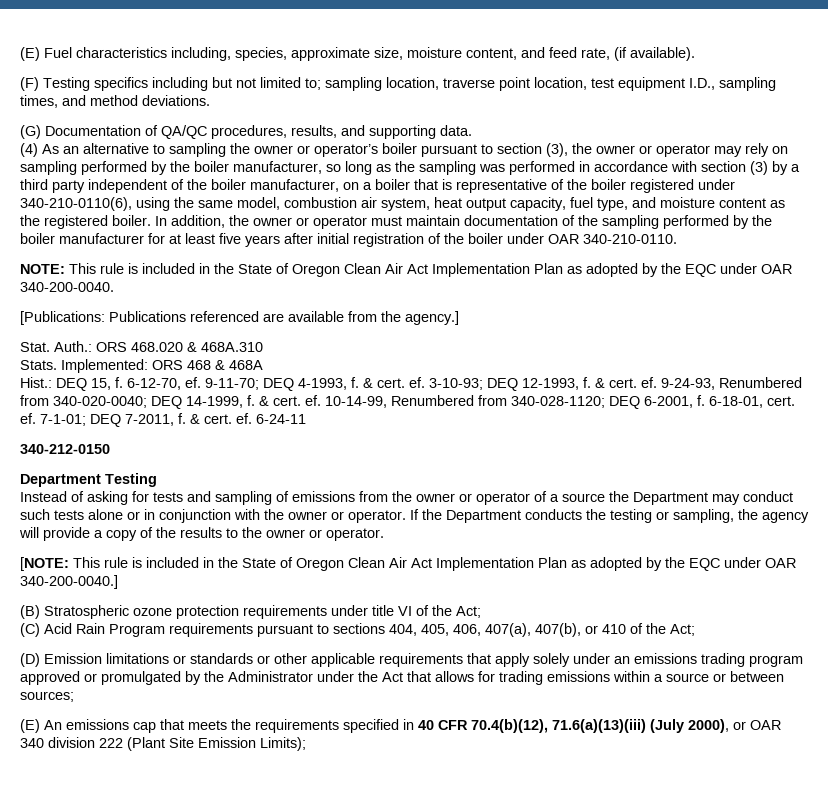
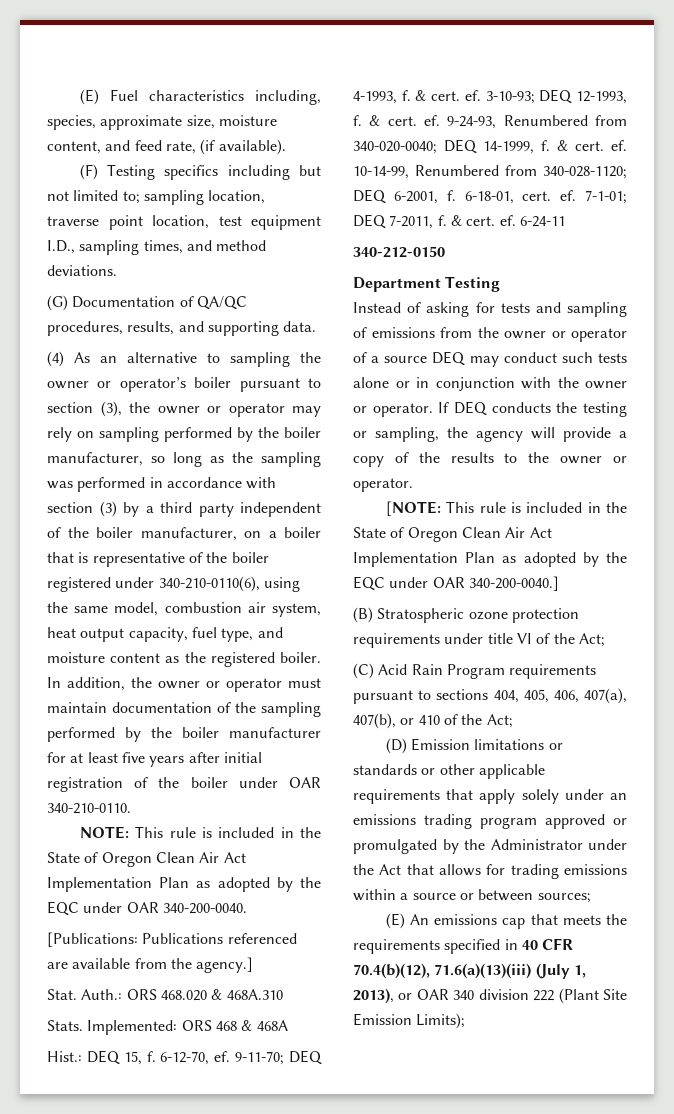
[609,491,708,505] the Department -> [432,351,466,366] DEQ
[422,509,521,523] the Department -> [454,401,487,416] DEQ
[688,719,729,733] 2000), -> [573,965,586,978] [353,988,394,1004] 1, 2013),

